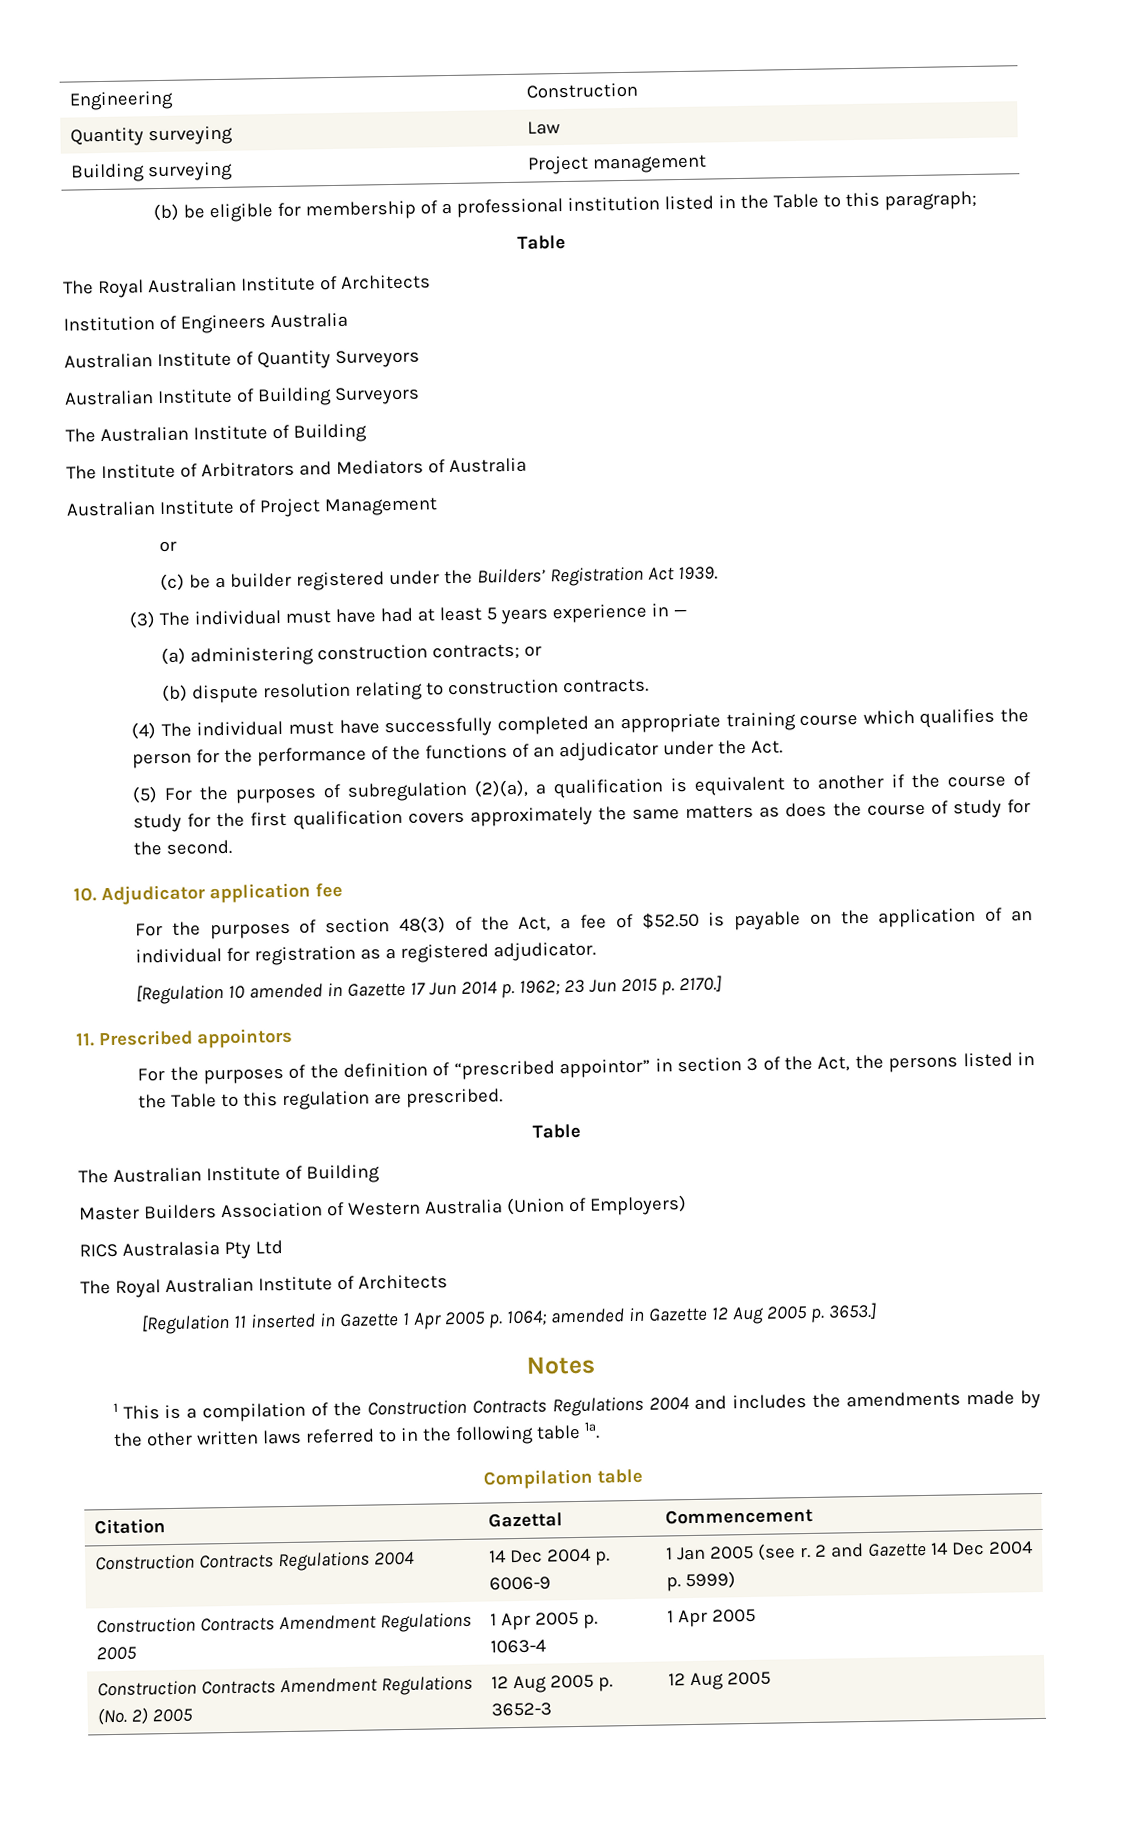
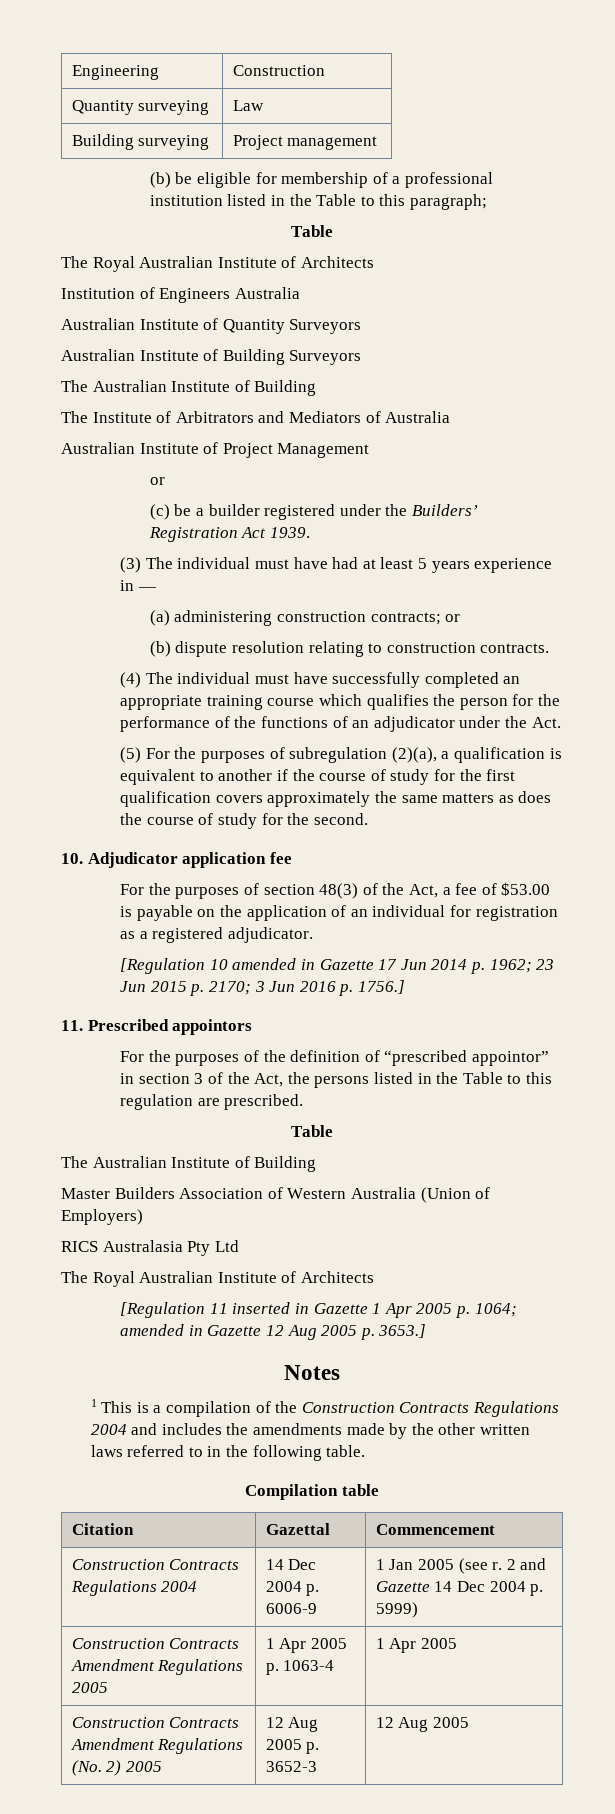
[641,911,700,929] $52.50 -> [501,882,551,896] $53.00
[679,975,723,993] 2170.] -> [208,980,405,996] 2170; 3 Jun 2016 p. 1756.]
[535,1421,600,1440] table 1a. -> [326,1445,366,1457] table.

